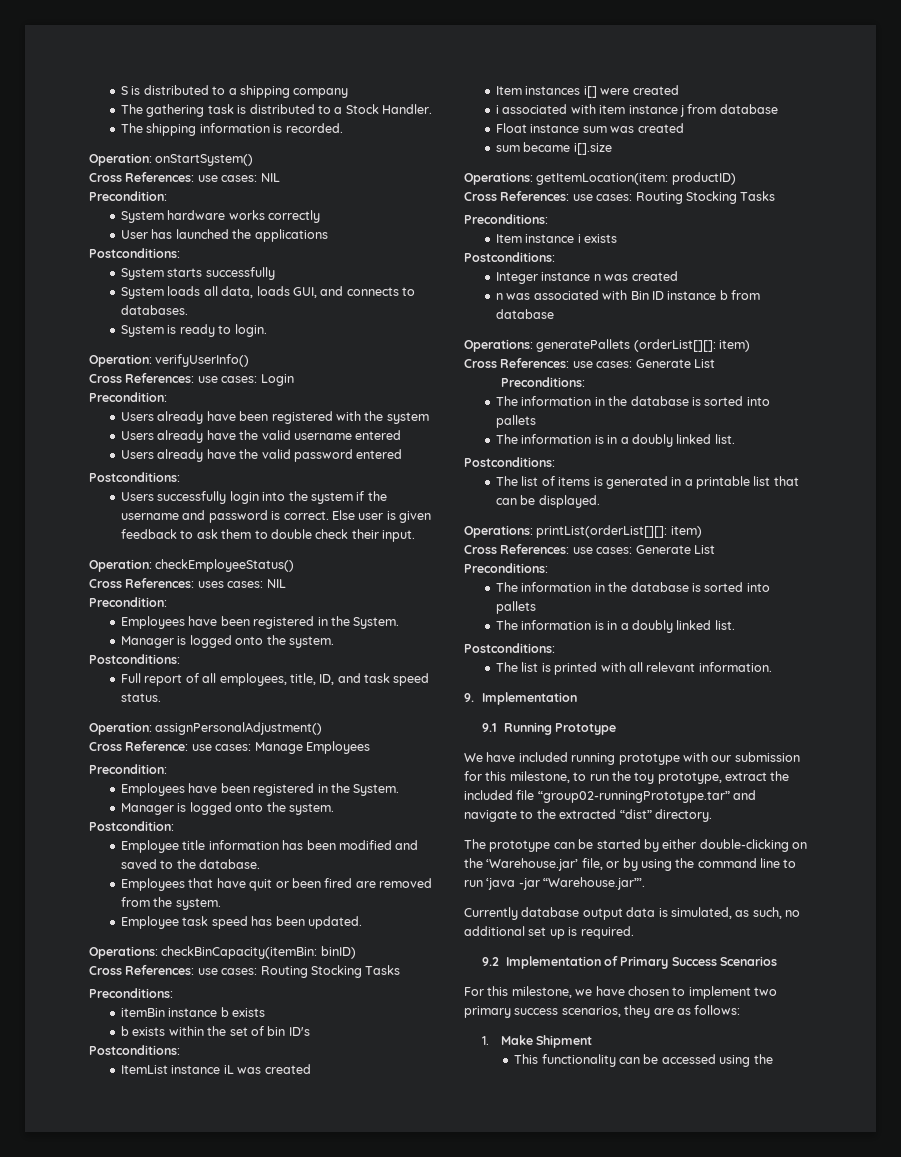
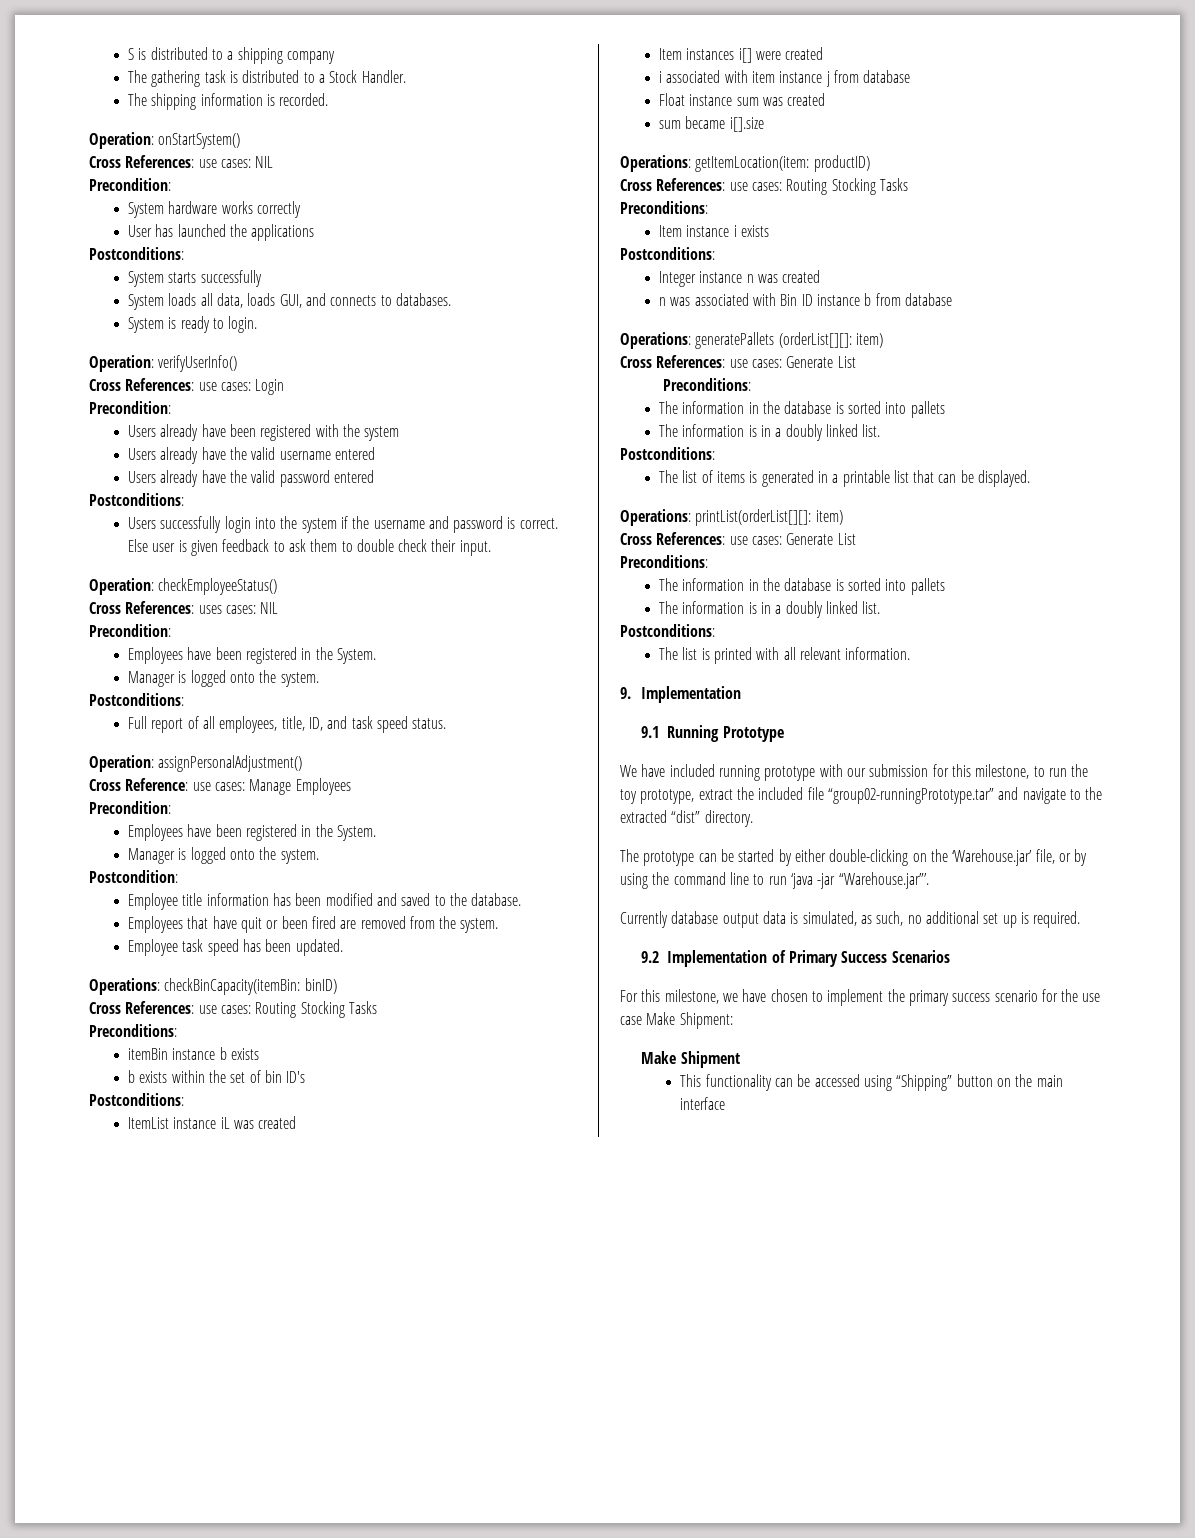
[754,987,777,996] two -> [887,989,905,1002] the
[561,1005,741,1018] [482,1036,490,1045] scenarios, they are as follows: // 1. -> [994,989,1101,1002] [620,1012,733,1029] scenario for the use case Make Shipment: //
[753,1054,773,1064] the -> [896,1074,1063,1091] [680,1097,726,1110] “Shipping” button on the main interface

